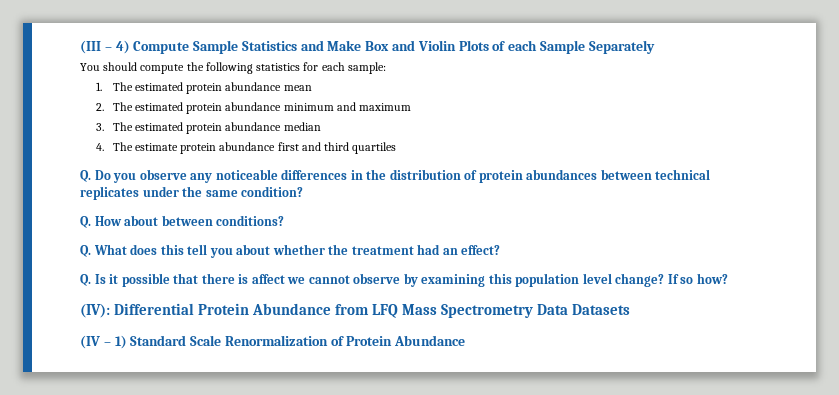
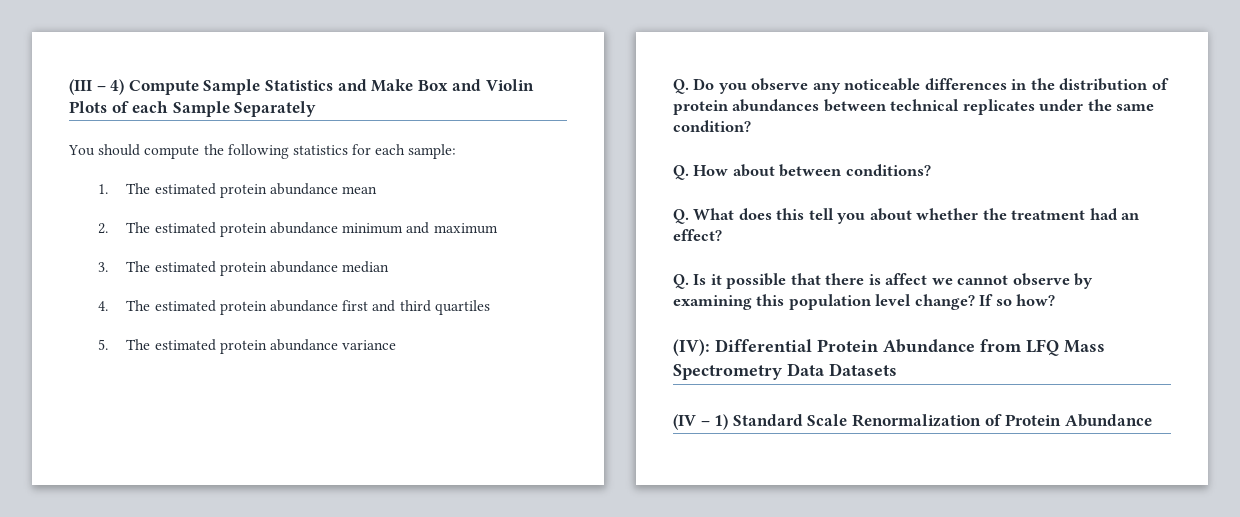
[134,143,178,151] estimate -> [154,300,216,312] estimated
(397, 148) none -> [97,339,397,354] // 5. The estimated protein abundance variance

